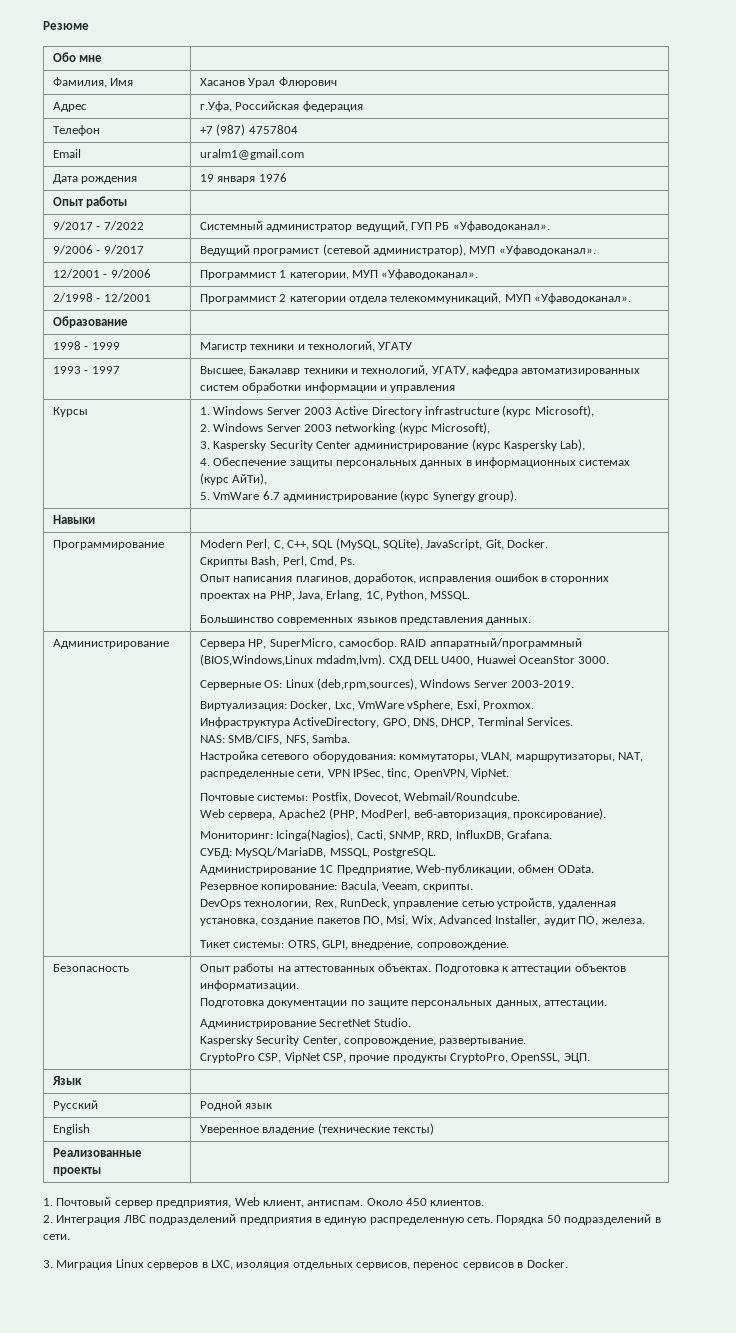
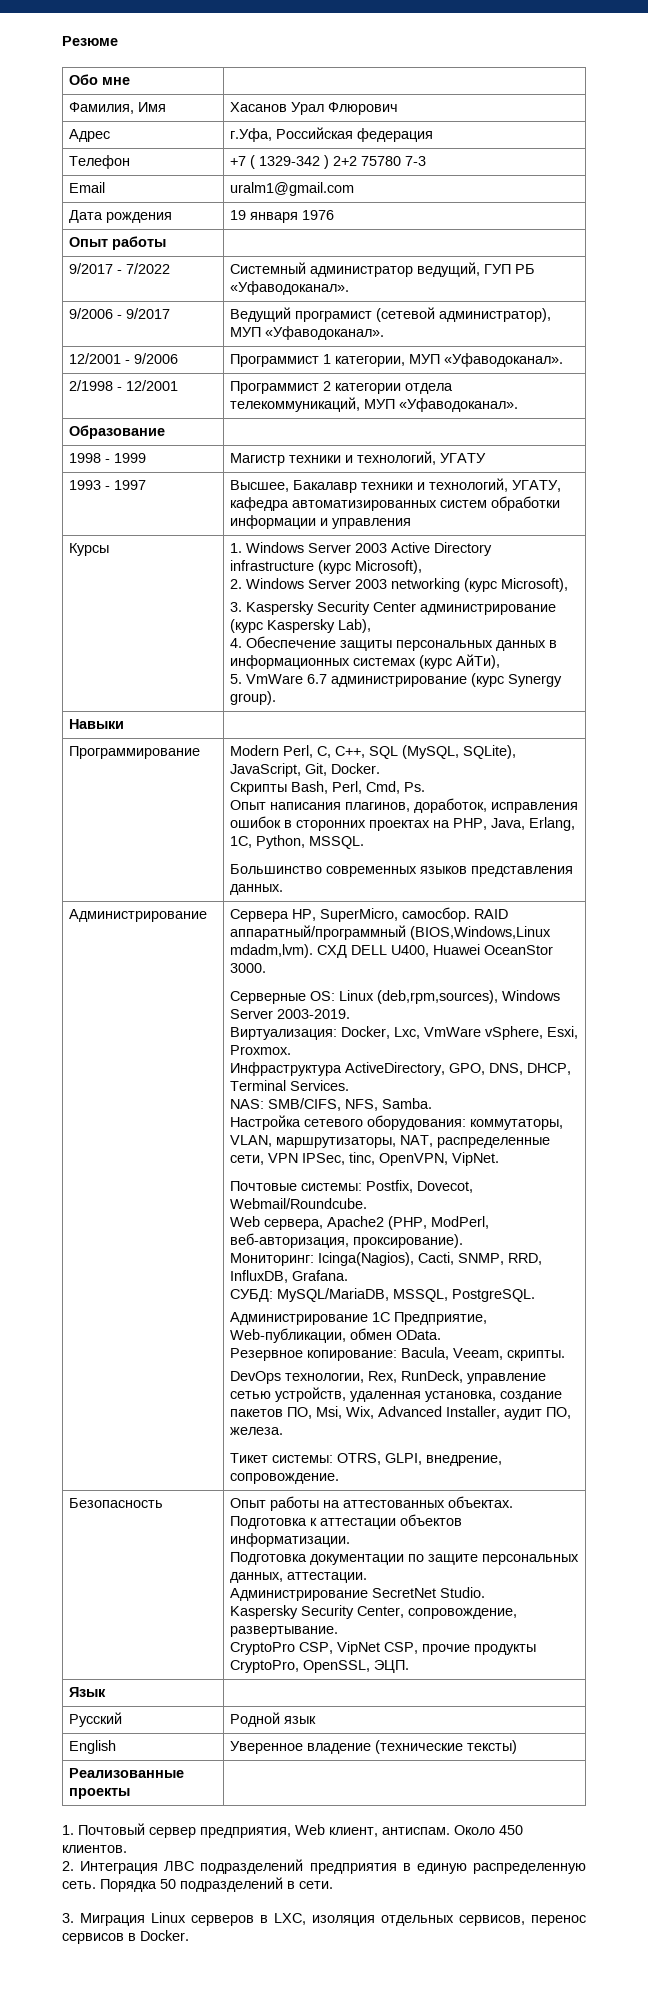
[216,124,298,136] (987) 4757804 -> [250,155,427,169] ( 1329-342 ) 2+2 75780 7-3

